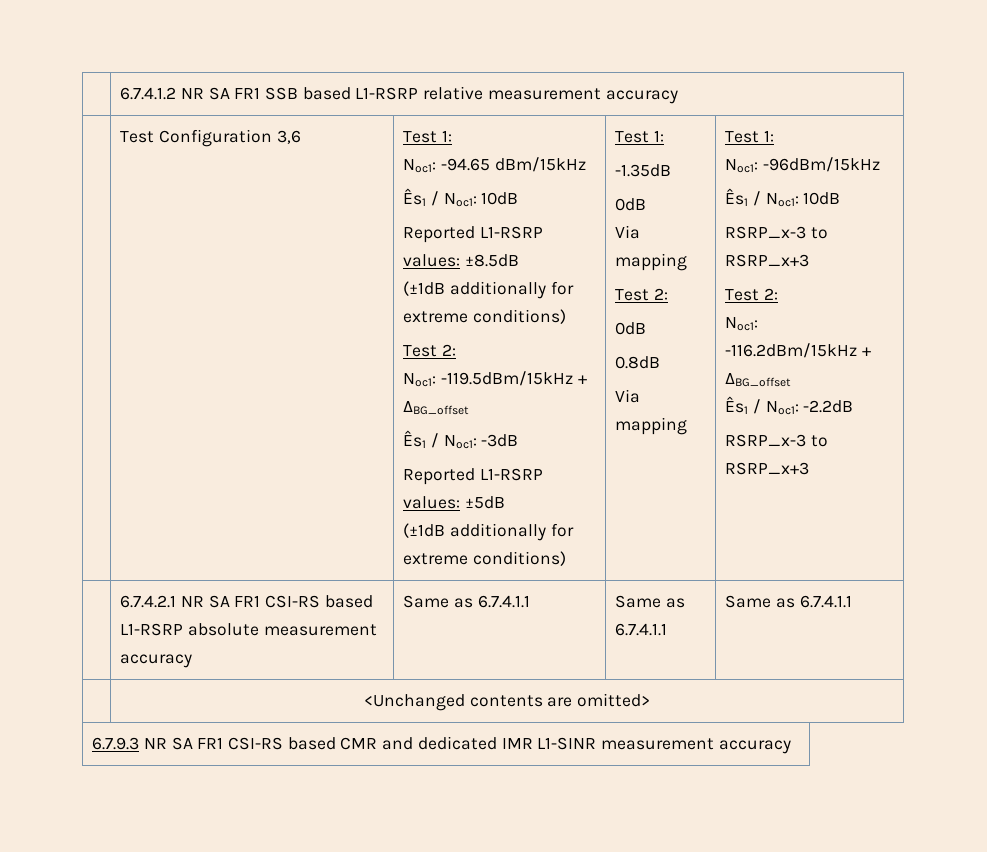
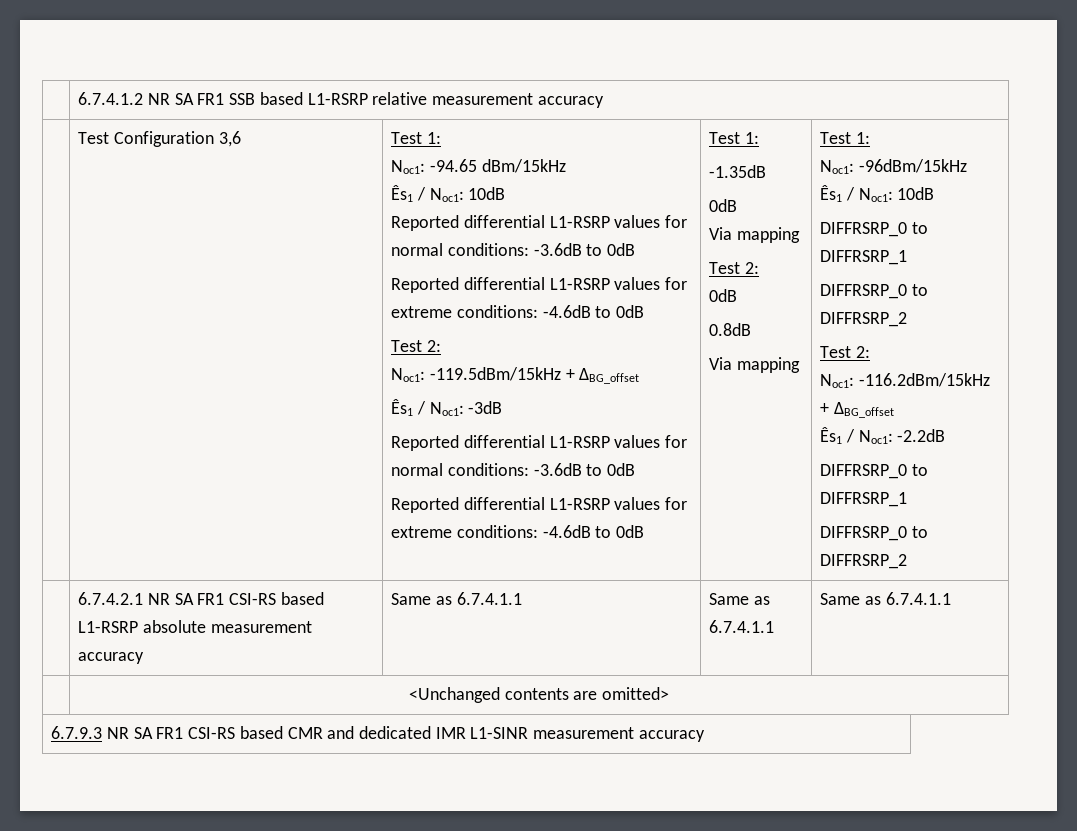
[479,226,543,239] [403,254,519,267] [403,281,574,299] [403,309,566,324] L1-RSRP values: ±8.5dB // (±1dB additionally for extreme conditions) -> [463,215,688,228] [391,243,636,256] [391,277,688,293] [391,305,645,318] differential L1-RSRP values for normal conditions: -3.6dB to 0dB // Reported differential L1-RSRP values for extreme conditions: -4.6dB to 0dB
[479,468,543,481] [403,496,505,509] [403,523,574,541] [403,551,566,566] L1-RSRP values: ±5dB // (±1dB additionally for extreme conditions) -> [463,435,688,448] [391,463,636,476] [391,497,688,513] [391,525,645,538] differential L1-RSRP values for normal conditions: -3.6dB to 0dB // Reported differential L1-RSRP values for extreme conditions: -4.6dB to 0dB
[725,226,828,239] [725,254,810,267] RSRP_x-3 to RSRP_x+3 -> [820,222,928,237] [820,250,908,265] [820,284,928,299] [820,312,908,327] DIFFRSRP_0 to DIFFRSRP_1 // DIFFRSRP_0 to DIFFRSRP_2
[725,434,828,447] [725,462,810,475] RSRP_x-3 to RSRP_x+3 -> [820,464,928,479] [820,492,908,507] [820,526,928,541] [820,554,908,569] DIFFRSRP_0 to DIFFRSRP_1 // DIFFRSRP_0 to DIFFRSRP_2

